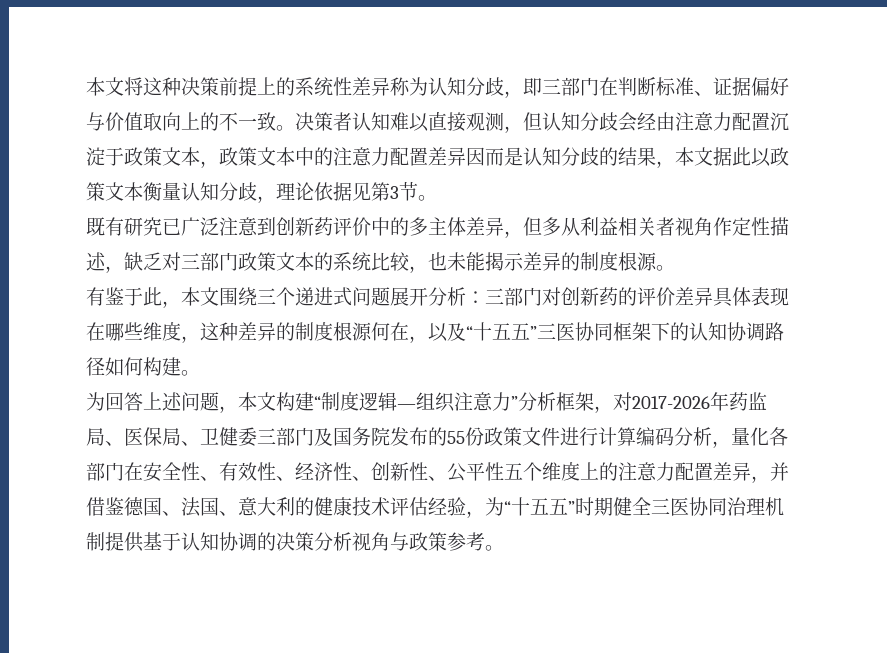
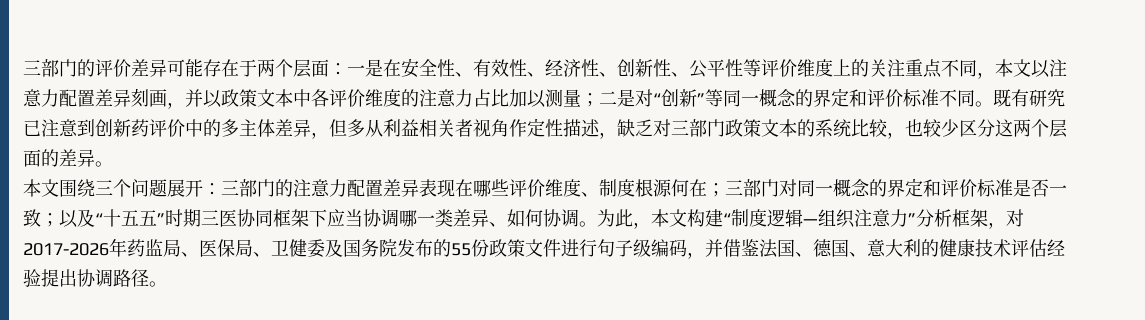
[86,77,789,98] [86,112,789,133] [86,147,789,168] [86,181,437,203] 本文将这种决策前提上的系统性差异称为认知分歧，即三部门在判断标准、证据偏好与价值取向上的不一致。决策者认知难以直接观测，但认知分歧会经由注意力配置沉淀于政策文本，政策文本中的注意力配置差异因而是认知分歧的结果，本文据此以政策文本衡量认知分歧，理论依据见第3节。 // -> [23,58,1067,79] [23,88,993,109] 三部门的评价差异可能存在于两个层面：一是在安全性、有效性、经济性、创新性、公平性等评价维度上的关注重点不同，本文以注意力配置差异刻画，并以政策文本中各评价维度的注意力占比加以测量；二是对“创新”等同一概念的界定和评价标准不同。
[181,217,219,236] 广泛 -> (41, 128) none
[447,252,675,271] [86,287,181,308] 未能揭示差异的制度根源。 // 有鉴于此， -> [923,119,1067,138] [23,149,113,167] 较少区分这两个层面的差异。 //
[295,287,352,306] 递进式 -> (131, 188) none
[428,287,466,306] 分析 -> (203, 188) none
[542,287,789,307] [86,322,428,343] 对创新药的评价差异具体表现在哪些维度，这种差异的制度根源何在， -> [275,178,1067,197] [23,209,59,227] 的注意力配置差异表现在哪些评价维度、制度根源何在；三部门对同一概念的界定和评价标准是否一致；
(537, 332) none -> [165,209,201,227] 时期
[670,322,784,341] [86,357,200,376] [86,392,219,411] 的认知协调路径如何构建。 // 为回答上述问题 -> [327,209,633,227] 应当协调哪一类差异、如何协调。为此
[257,427,314,446] 三部门 -> (325, 248) none
[598,427,788,448] [86,462,789,483] [86,497,201,517] 计算编码分析，量化各部门在安全性、有效性、经济性、创新性、公平性五个维度上的注意力配置差异，并借鉴德国、法 -> [597,239,832,259] 句子级编码，并借鉴法国、德
[466,497,784,518] [86,532,485,552] ，为“十五五”时期健全三医协同治理机制提供基于认知协调的决策分析视角与政策参考 -> [41,269,149,287] 提出协调路径

